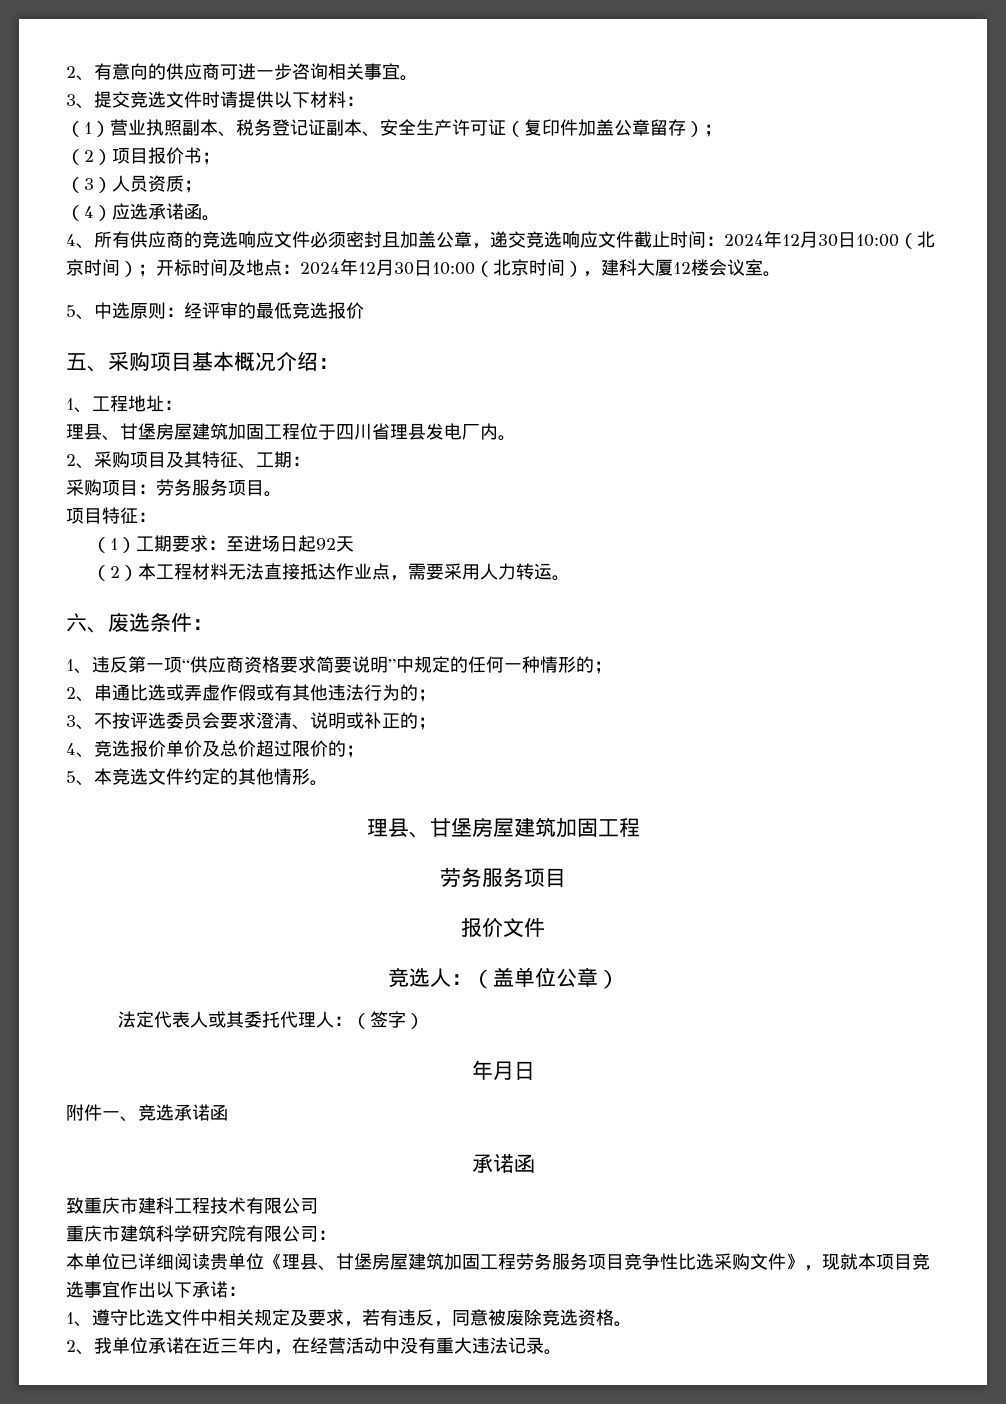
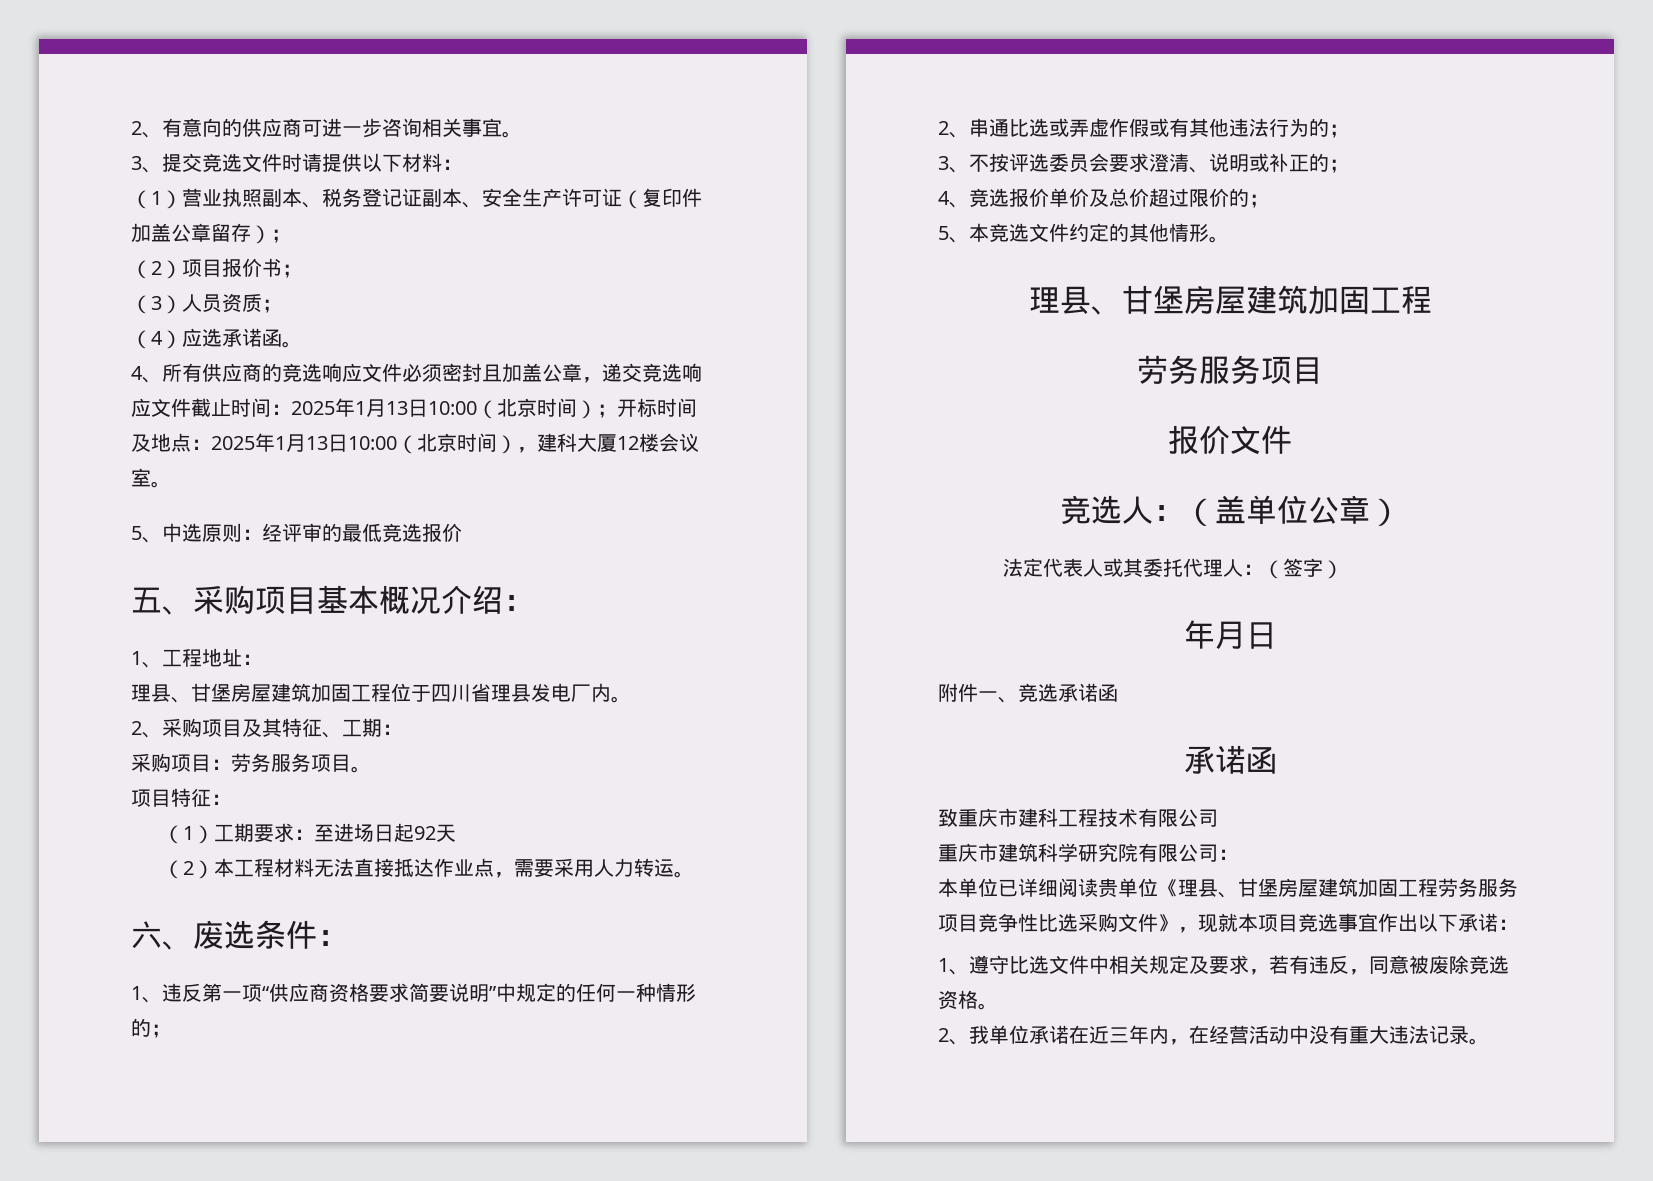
[724,231,838,248] 2024年12月30 -> [291,398,408,417] 2025年1月13
[300,259,414,276] 2024年12月30 -> [211,433,328,452] 2025年1月13

